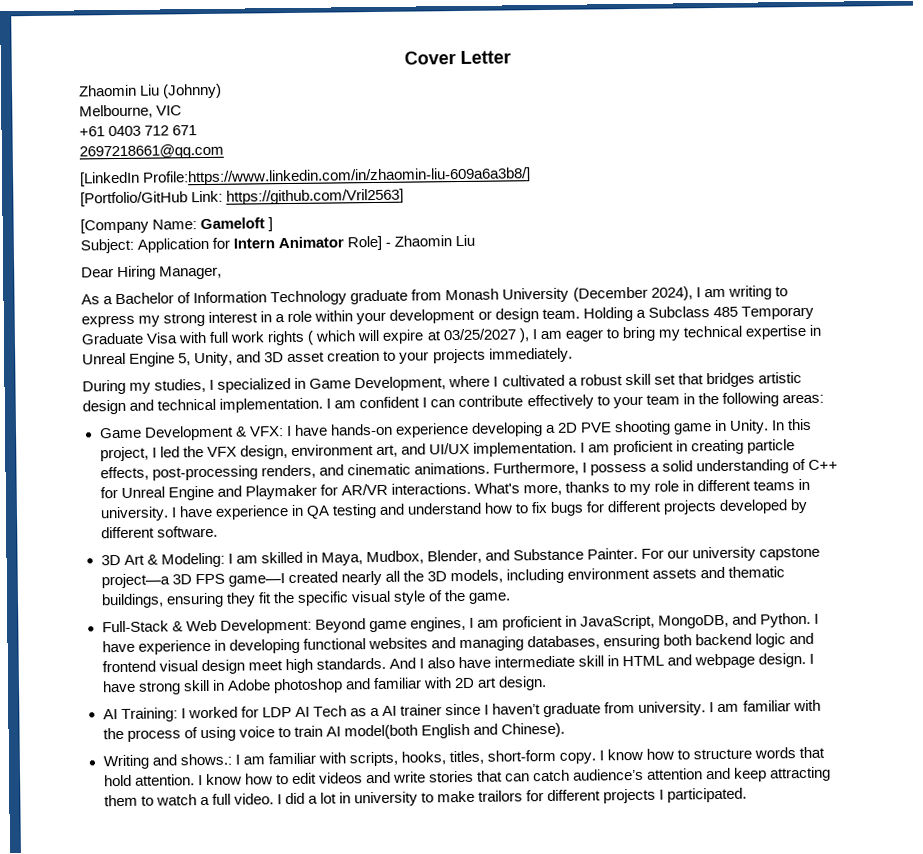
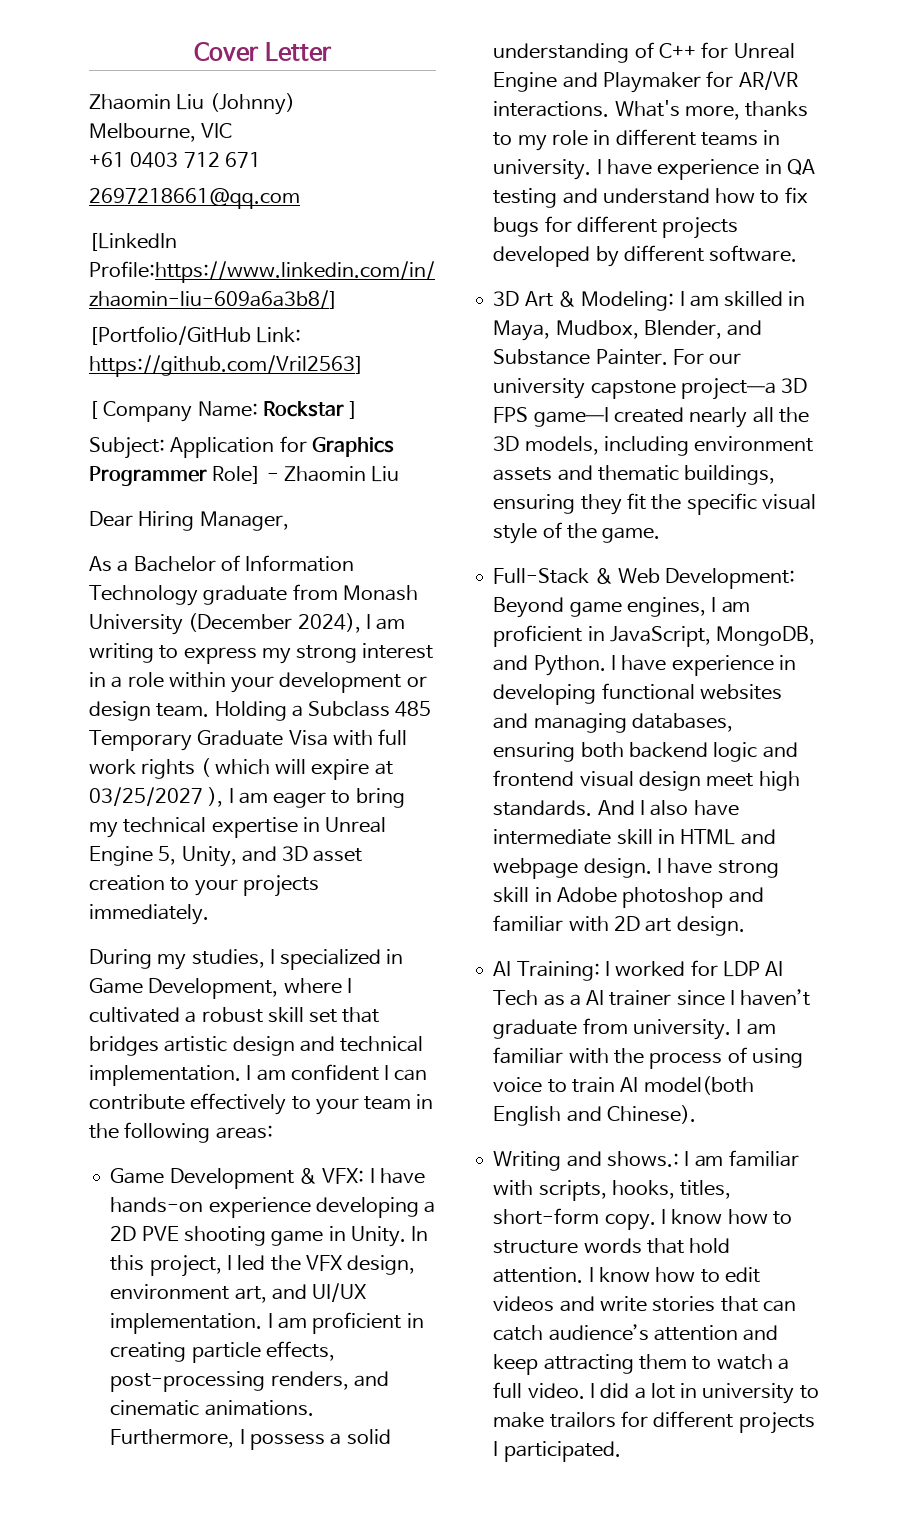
[80,217,266,234] [Company Name: Gameloft -> [89,401,344,422] [ Company Name: Rockstar
[233,236,345,249] Intern Animator -> [311,437,394,457] [89,466,207,486] Graphics Programmer

